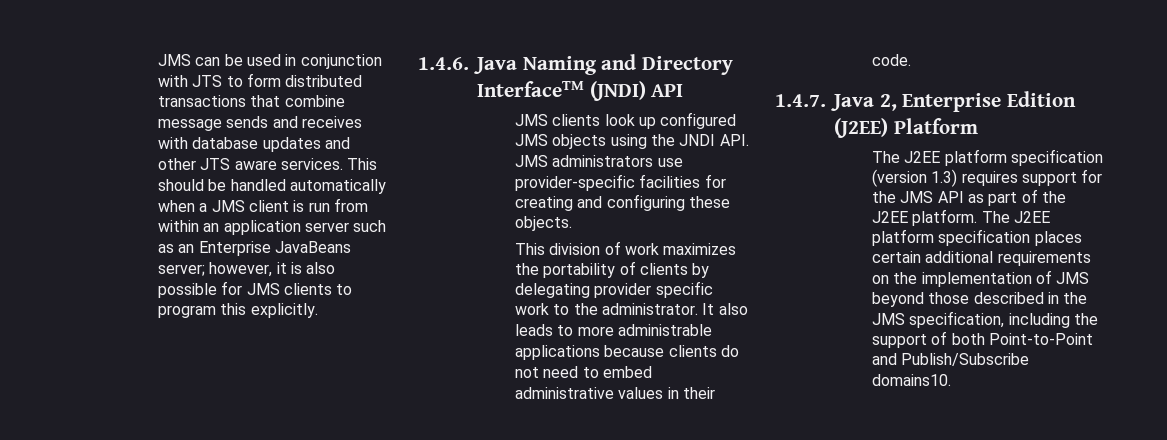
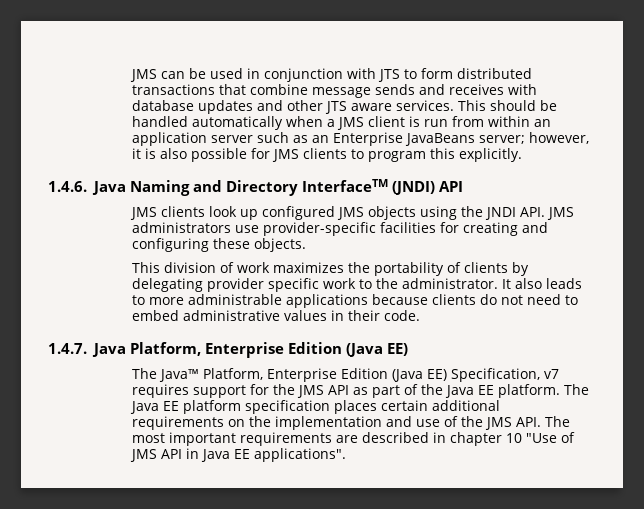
[879,91,1076,112] [834,118,978,138] [871,149,1103,166] [871,169,958,187] 2, Enterprise Edition (J2EE) Platform // The J2EE platform specification (version 1.3) -> [129,342,409,358] [132,368,560,382] Platform, Enterprise Edition (Java EE) // The Java™ Platform, Enterprise Edition (Java EE) Specification, v7
[871,209,1050,226] J2EE platform. The J2EE -> [445,384,590,398] [130,401,180,414] Java EE platform. The Java EE
[1035,270,1090,284] [871,292,1088,307] [871,311,1098,328] [871,331,1093,348] [871,353,1030,366] [871,374,951,386] of JMS beyond those described in the JMS specification, including the support of both Point-to-Point and Publish/Subscribe domains10. -> [386,416,571,430] [132,432,576,446] [130,448,347,462] and use of the JMS API. The most important requirements are described in chapter 10 "Use of JMS API in Java EE applications".

